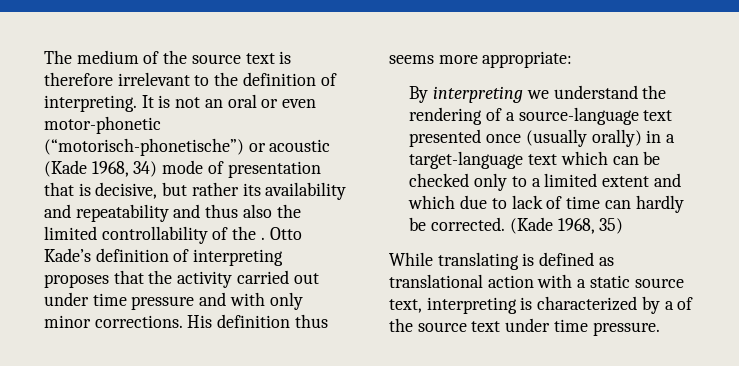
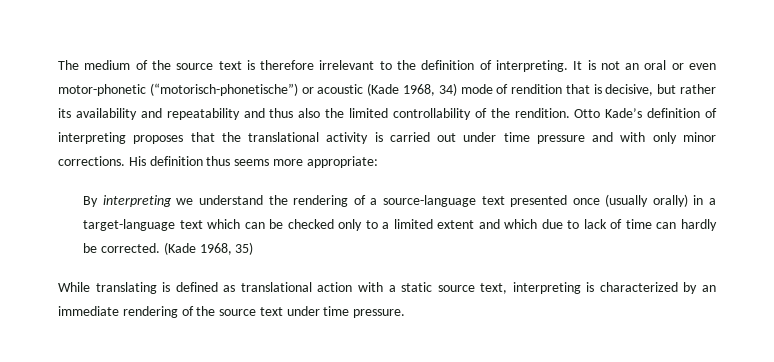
[227,161,321,178] presentation -> [511,84,563,94] rendition
[260,237,265,240] . -> [514,108,570,118] rendition.
[177,271,233,288] activity -> [248,132,383,144] translational activity is
[664,301,674,310] a -> [702,285,716,292] [58,306,178,318] an immediate rendering

